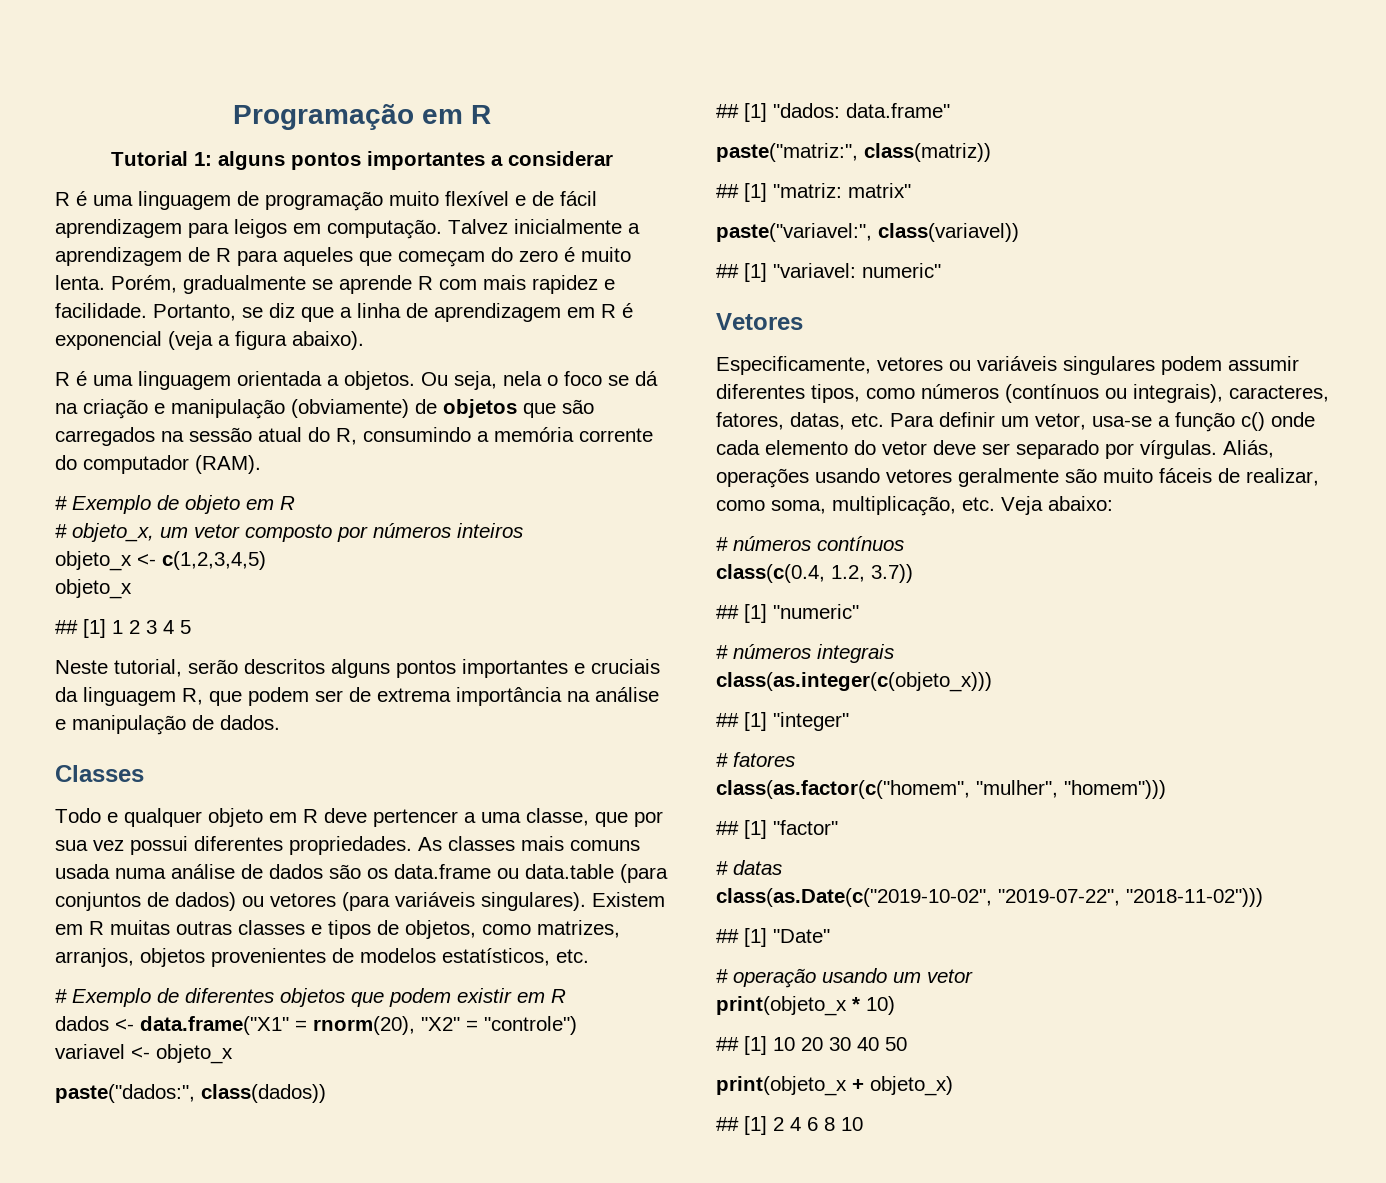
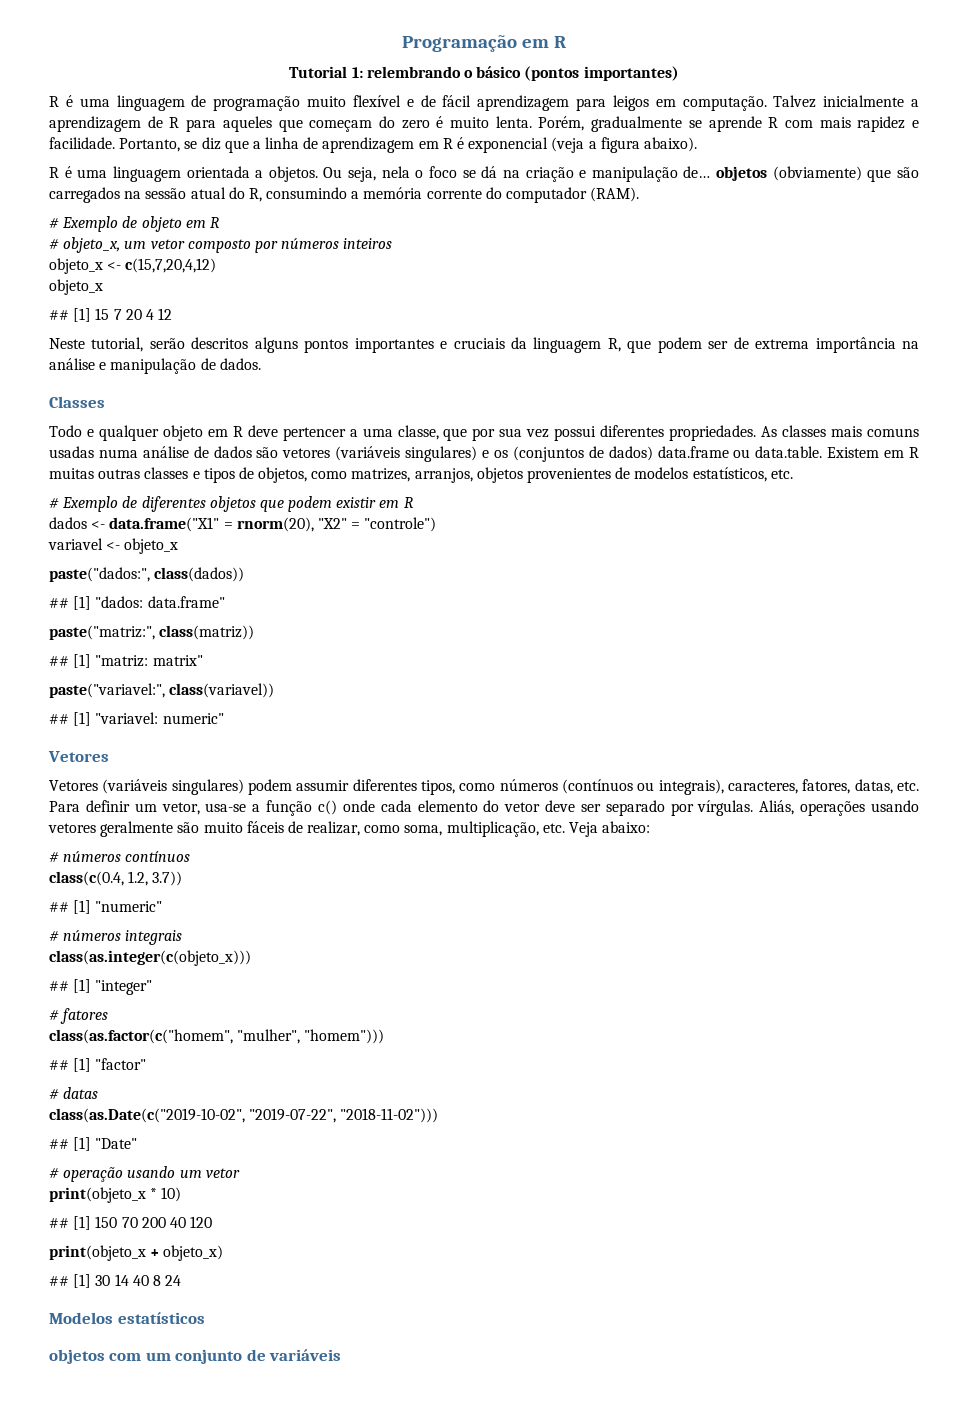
[217,151,613,170] alguns pontos importantes a considerar -> [366,66,679,81] relembrando o básico (pontos importantes)
[291,399,517,418] (obviamente) de objetos -> [683,166,862,181] de… objetos (obviamente)
[162,551,266,570] c(1,2,3,4,5) -> [125,258,217,273] c(15,7,20,4,12)
[112,620,191,634] 1 2 3 4 5 -> [95,308,173,320] 15 7 20 4 12
[55,864,110,879] usada -> [49,446,94,458] usadas
[367,864,668,883] [55,892,586,911] os data.frame ou data.table (para conjuntos de dados) ou vetores (para variáveis singulares). -> [282,446,823,462] vetores (variáveis singulares) e os (conjuntos de dados) data.frame ou data.table.
[716,356,1155,375] Especificamente, vetores ou variáveis singulares -> [49,779,244,795] Vetores (variáveis singulares)
[773,1037,907,1051] 10 20 30 40 50 -> [95,1216,213,1228] 150 70 200 40 120
[773,1117,863,1131] 2 4 6 8 10 -> [95,1274,182,1286] [49,1312,205,1324] [49,1349,342,1364] 30 14 40 8 24 // Modelos estatísticos // objetos com um conjunto de variáveis

